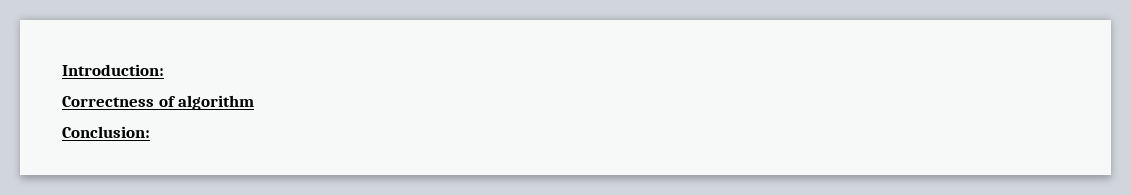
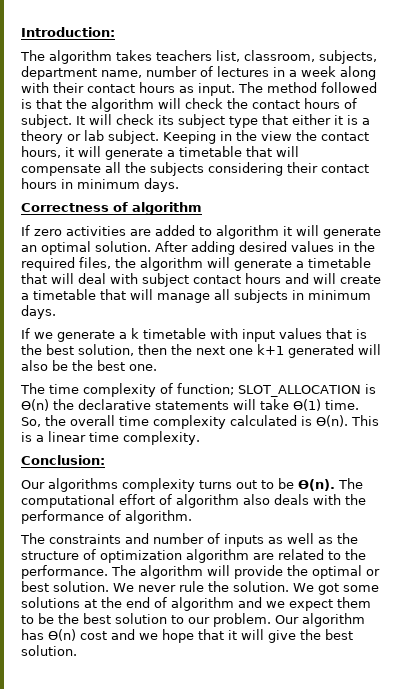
[62,95,255,110] [62,126,150,138] Correctness of algorithm // Conclusion: -> [20,50,377,64] [21,66,376,80] [21,82,377,96] [21,98,357,112] [21,114,370,128] [21,130,369,144] [21,146,299,160] [21,162,369,176] [21,178,179,192] [21,202,202,215] [21,225,381,239] [21,241,375,255] [21,257,371,271] [21,273,381,287] [21,289,371,303] [21,305,56,319] [21,328,367,342] [21,344,381,358] [21,360,157,371] [20,383,376,397] [21,399,359,411] [21,415,379,429] [21,431,200,445] [21,455,105,465] [21,478,363,492] [21,494,366,508] [21,510,192,524] [20,533,358,547] [21,549,366,563] [21,565,380,579] [21,581,379,595] [21,597,371,611] [21,613,365,627] [21,629,353,643] [21,645,77,656] The algorithm takes teachers list, classroom, subjects, department name, number of lectures in a week along with their contact hours as input. The method followed is that the algorithm will check the contact hours of subject. It will check its subject type that either it is a theory or lab subject. Keeping in the view the contact hours, it will generate a timetable that will compensate all the subjects considering their contact hours in minimum days. // Correctness of algorithm // If zero activities are added to algorithm it will generate an optimal solution. After adding desired values in the required files, the algorithm will generate a timetable that will deal with subject contact hours and will create a timetable that will manage all subjects in minimum days. // If we generate a k timetable with input values that is the best solution, then the next one k+1 generated will also be the best one. // The time complexity of function; SLOT_ALLOCATION is Ѳ(n) the declarative statements will take Ѳ(1) time. So, the overall time complexity calculated is Ѳ(n). This is a linear time complexity. // Conclusion: // Our algorithms complexity turns out to be Ѳ(n). The computational effort of algorithm also deals with the performance of algorithm. // The constraints and number of inputs as well as the structure of optimization algorithm are related to the performance. The algorithm will provide the optimal or best solution. We never rule the solution. We got some solutions at the end of algorithm and we expect them to be the best solution to our problem. Our algorithm has Ѳ(n) cost and we hope that it will give the best solution.

